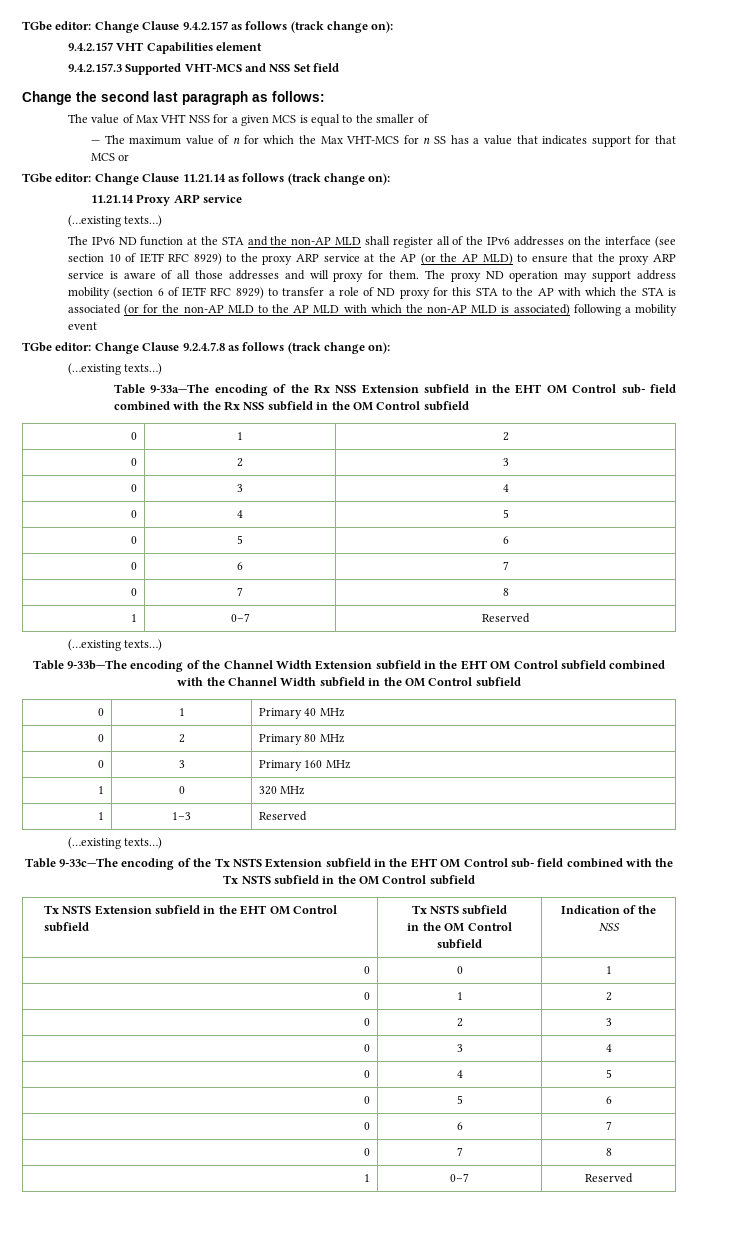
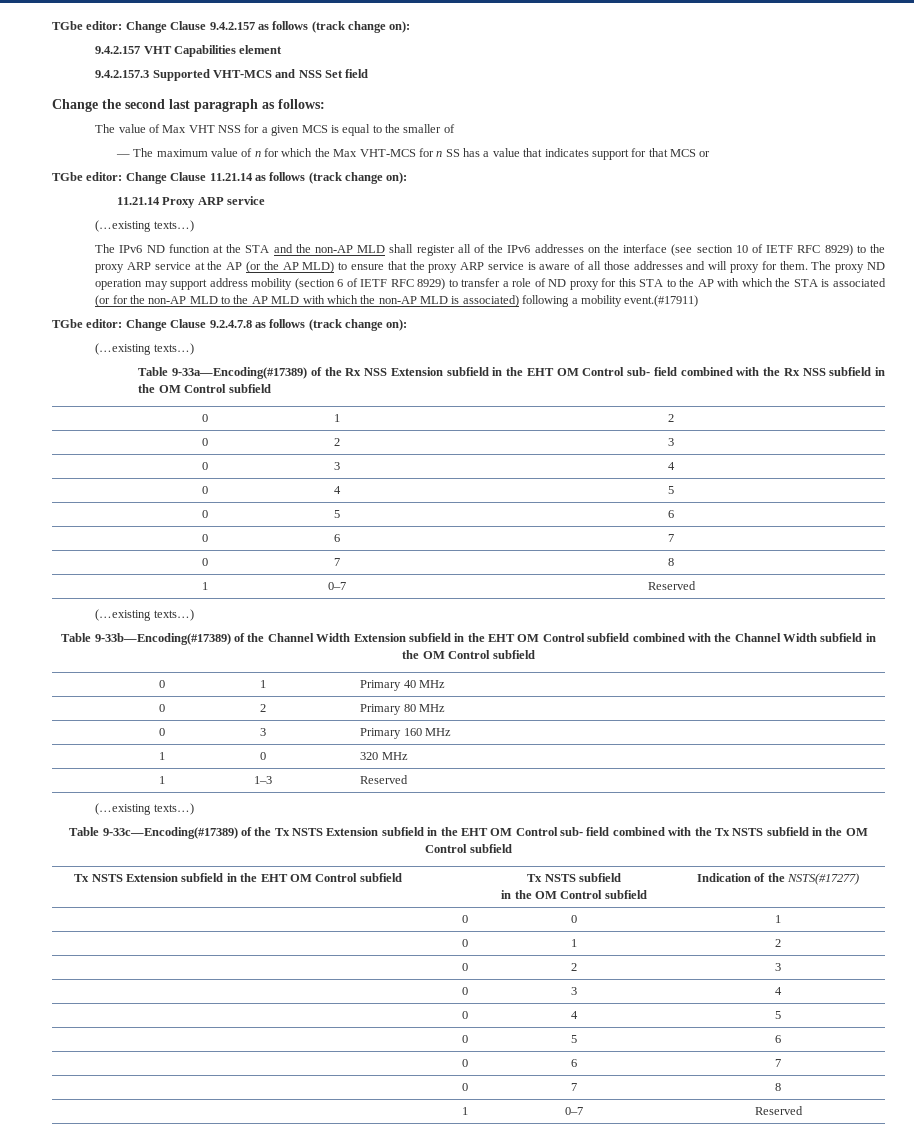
[67,322,97,330] event -> [624,295,699,307] event.(#17911)
[150,384,268,396] 9-33a—The encoding -> [172,367,308,379] 9-33a—Encoding(#17389)
[67,660,184,672] 9-33b—The encoding -> [94,633,231,645] 9-33b—Encoding(#17389)
[59,858,175,870] 9-33c—The encoding -> [102,827,238,839] 9-33c—Encoding(#17389)
[598,923,620,931] NSS -> [787,873,860,885] NSTS(#17277)

